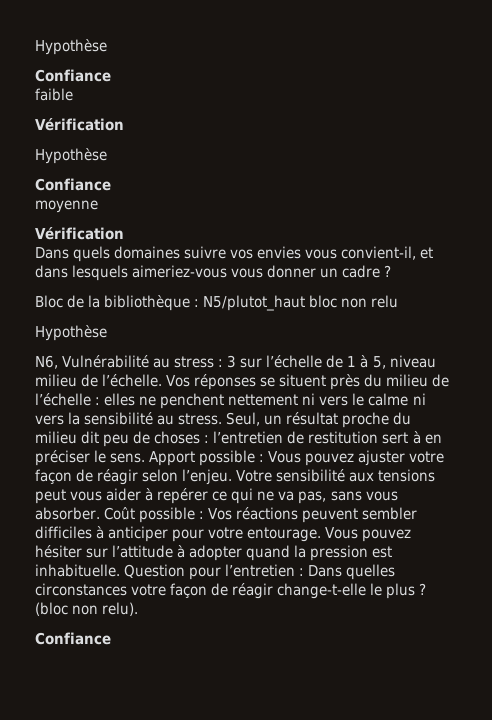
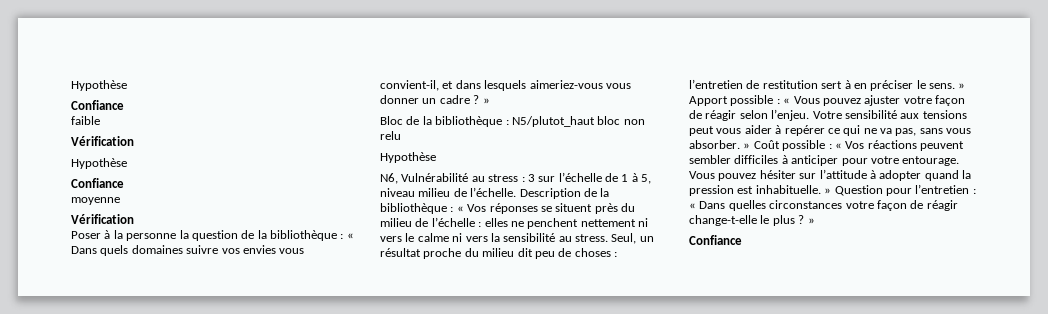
(124, 233) none -> [71,230,354,241] Poser à la personne la question de la bibliothèque : «
(392, 271) none -> [482,98,490,104] »
(163, 380) none -> [519,188,610,199] [380,203,464,214] Description de la bibliothèque : «
(146, 458) none -> [958,83,966,89] »
(265, 458) none -> [783,98,791,104] «
(100, 513) none -> [743,143,751,149] »
(205, 515) none -> [834,143,842,149] «
(120, 570) none -> [824,188,832,194] »
(305, 572) none -> [689,203,696,209] «
[35,602,139,616] (bloc non relu). -> [807,218,815,224] »

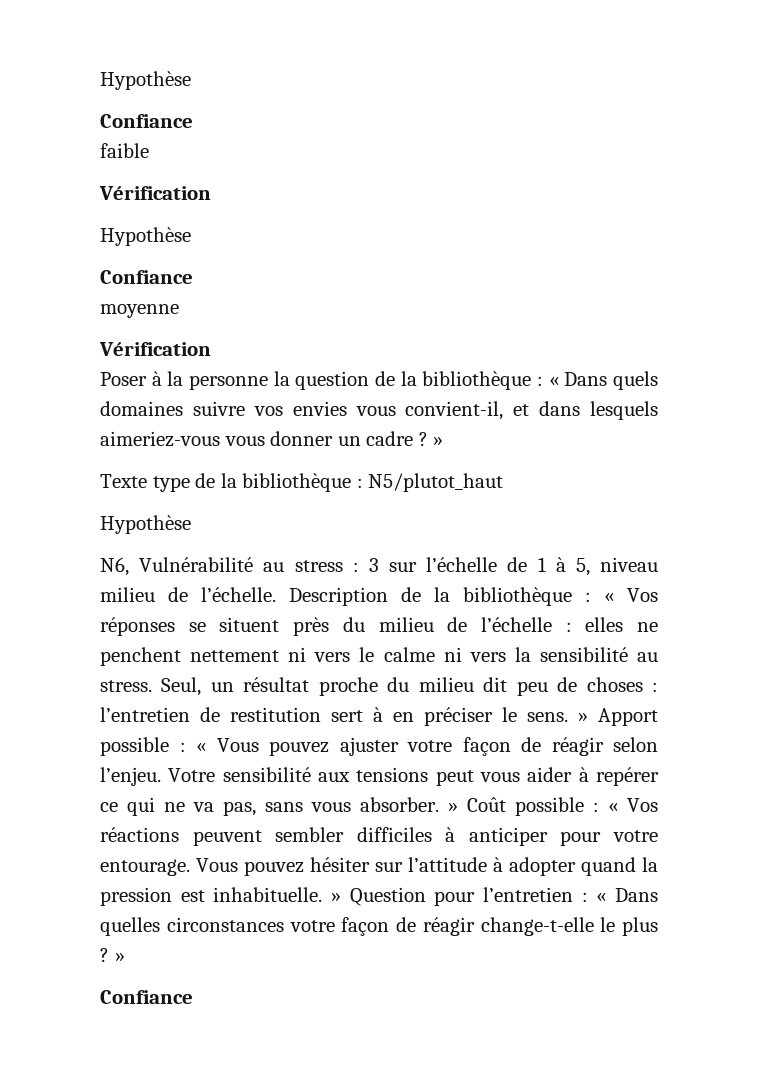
[380,116,403,125] Bloc -> [100,474,190,492] Texte type
[597,116,645,125] [380,131,401,140] bloc non relu -> (504, 482) none

